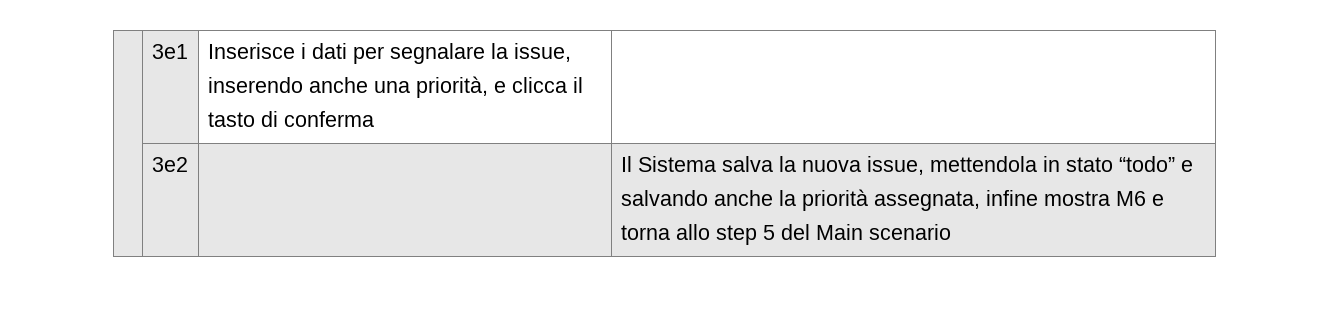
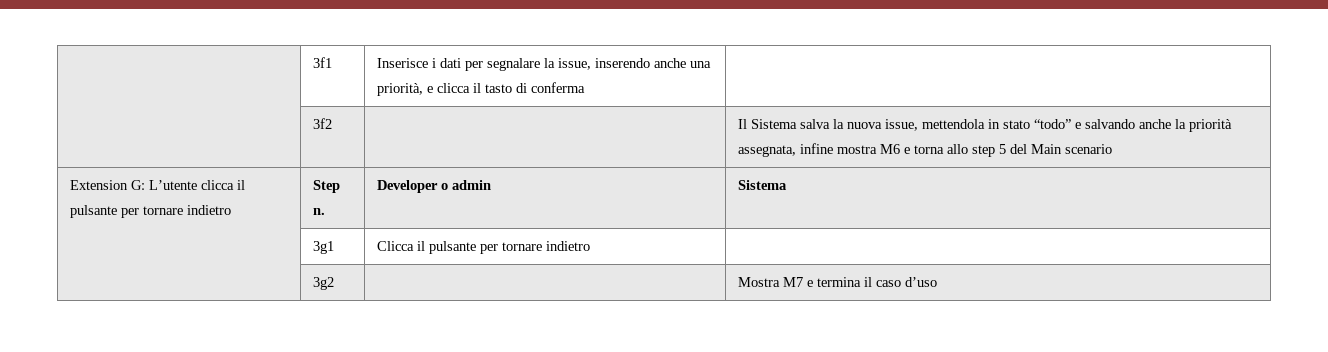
[151,44,188,59] | 3e1 -> [312,57,332,68] | 3f1
[151,157,188,172] 3e2 -> [312,118,332,129] 3f2
(951, 232) none -> [69,180,245,190] [69,205,231,218] [312,180,340,193] [312,208,325,215] [376,180,491,193] [737,180,787,190] [312,241,334,254] [376,241,590,254] [312,277,334,290] [737,277,937,287] // Extension G: L’utente clicca il pulsante per tornare indietro | Step n. | Developer o admin | Sistema // | 3g1 | Clicca il pulsante per tornare indietro | // | 3g2 | | Mostra M7 e termina il caso d’uso

